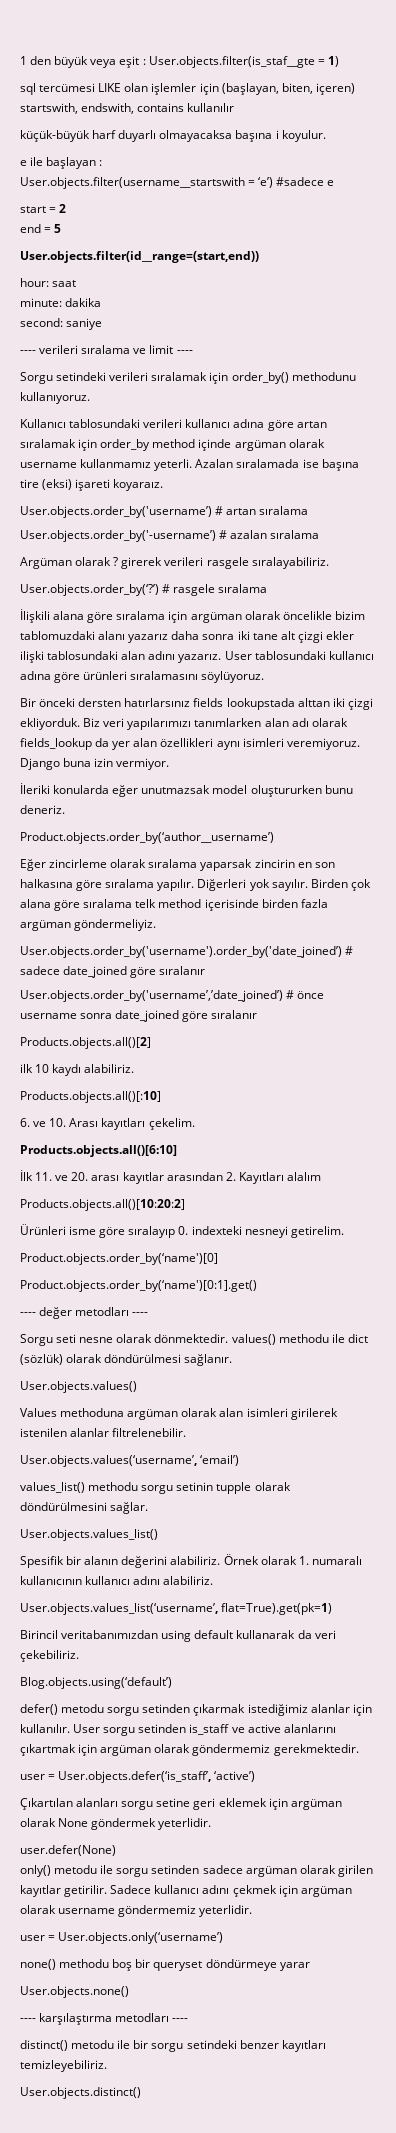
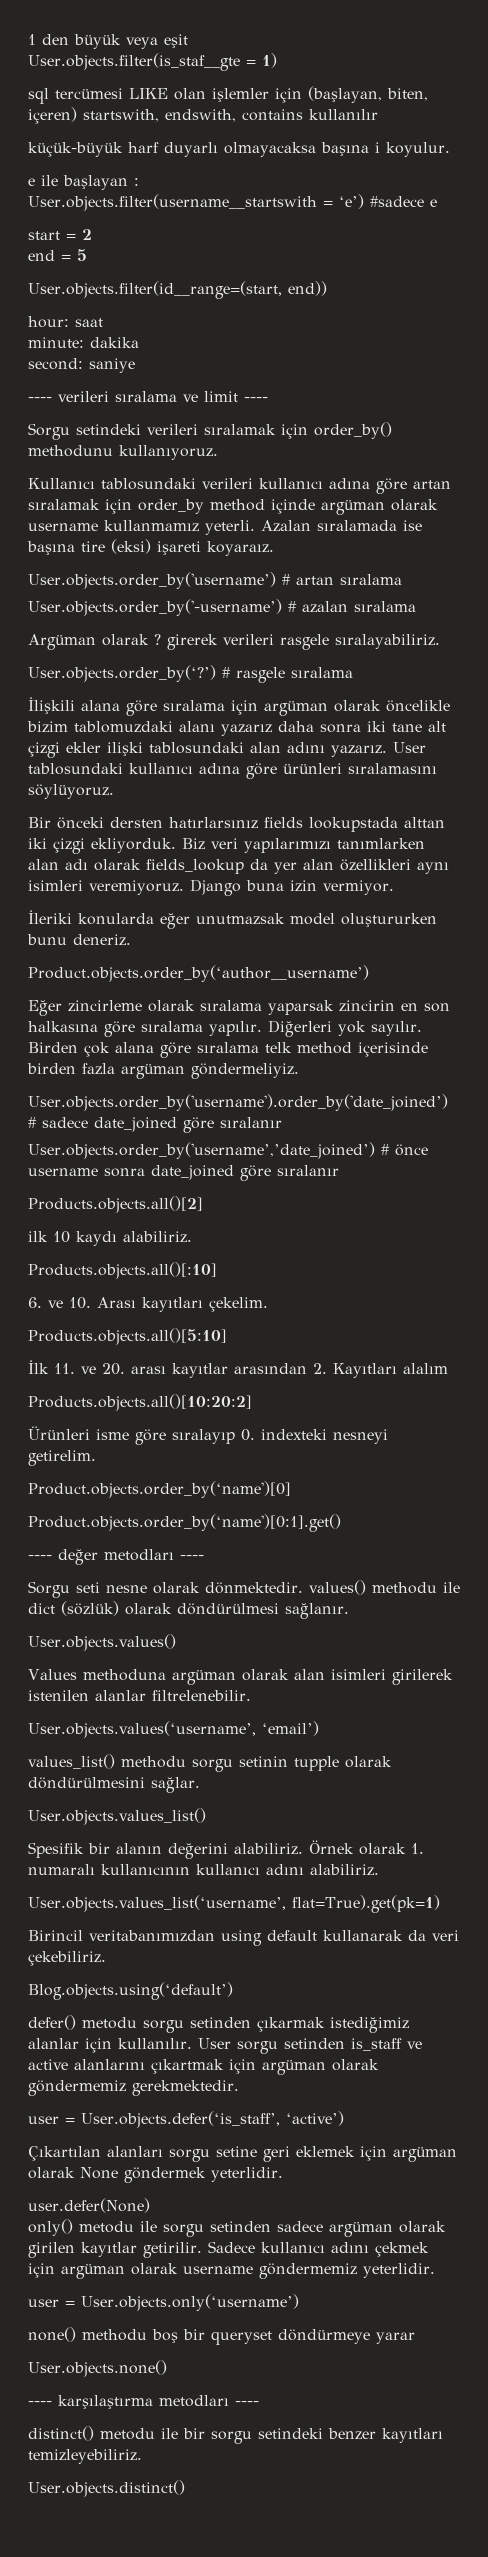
[142,59,146,65] : -> (188, 41) //
[20,251,259,263] User.objects.filter(id__range=(start,end)) -> [28,281,327,299] User.objects.filter(id__range=(start, end))
[20,1145,177,1157] Products.objects.all()[6:10] -> [28,1328,227,1345] Products.objects.all()[5:10]

